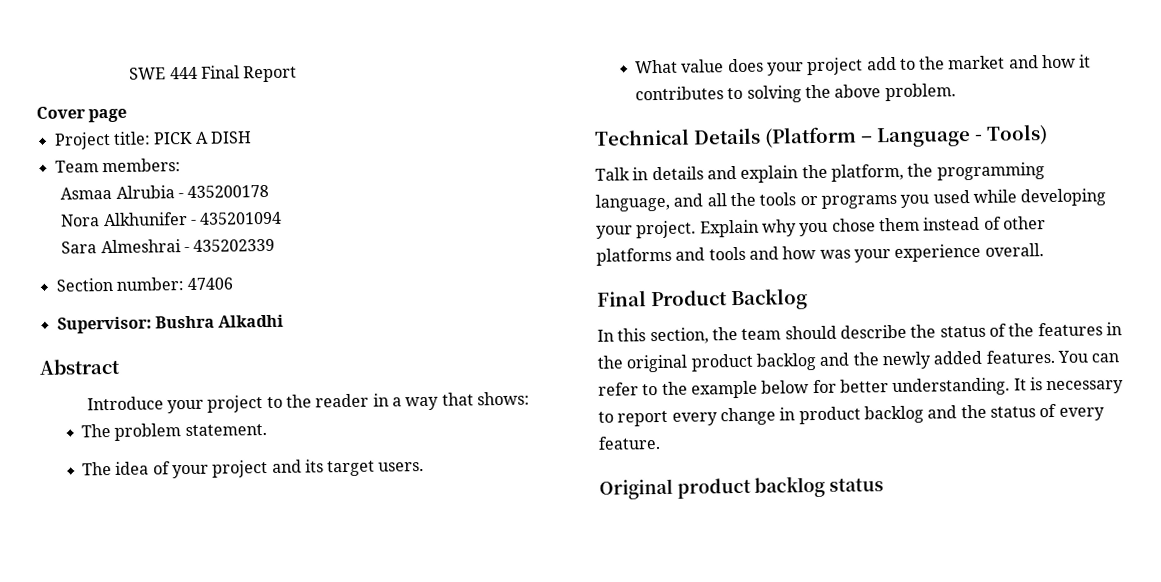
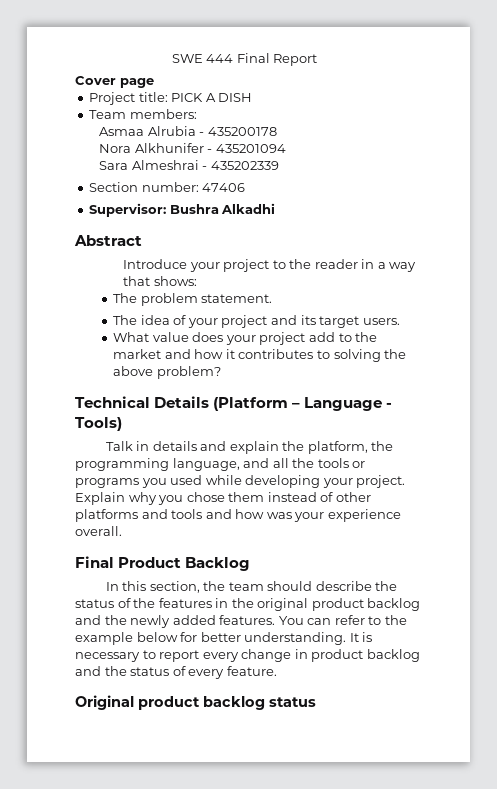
[884,83,956,102] problem. -> [156,366,221,379] problem?

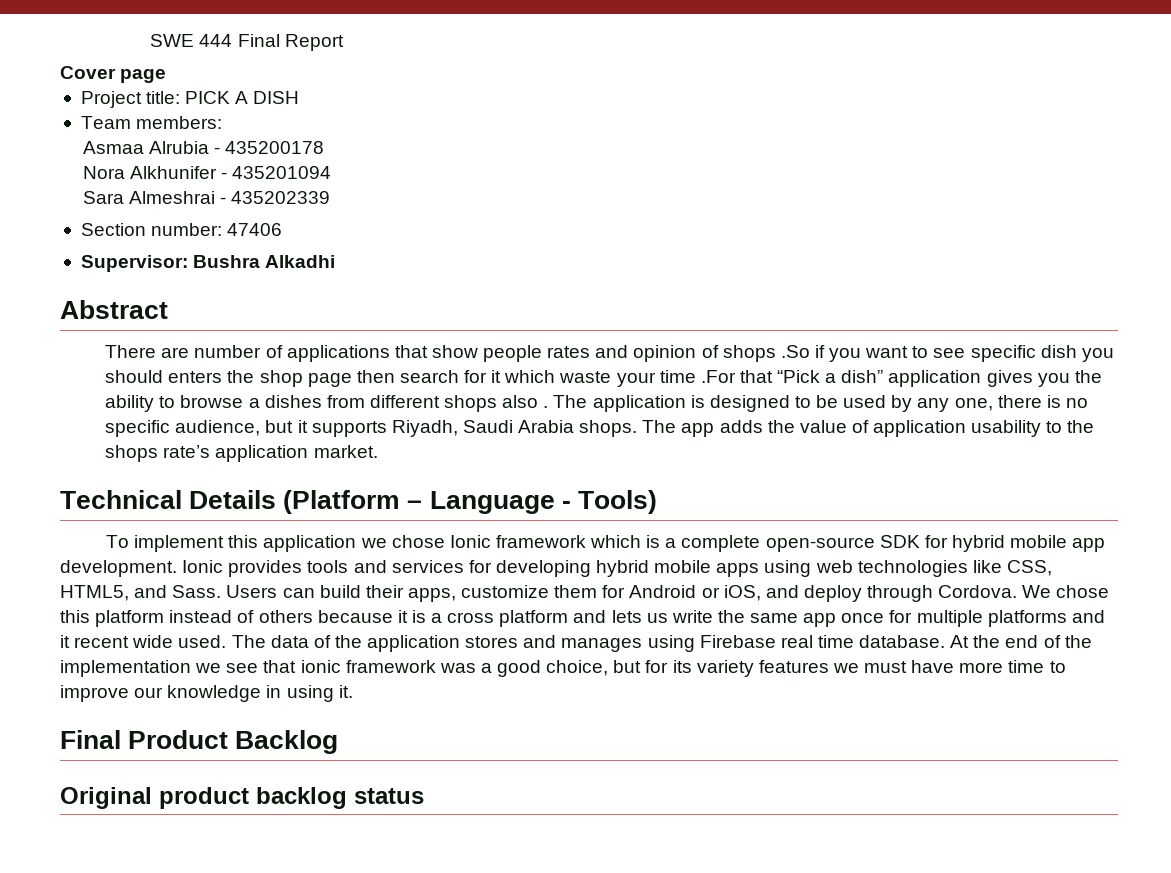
[123,259,417,272] [123,276,197,286] [113,293,273,306] [113,315,400,328] [113,332,378,345] [113,349,407,362] [113,366,221,379] Introduce your project to the reader in a way that shows: // The problem statement. // The idea of your project and its target users. // What value does your project add to the market and how it contributes to solving the above problem? -> [105,345,1114,362] [105,370,1102,387] [105,395,1088,412] [105,420,1095,437] [105,445,378,462] There are number of applications that show people rates and opinion of shops .So if you want to see specific dish you should enters the shop page then search for it which waste your time .For that “Pick a dish” application gives you the ability to browse a dishes from different shops also . The application is designed to be used by any one, there is no specific audience, but it supports Riyadh, Saudi Arabia shops. The app adds the value of application usability to the shops rate’s application market.
[105,441,394,454] [75,458,366,471] [75,475,406,488] [75,492,371,505] [75,509,401,522] [75,526,122,536] [75,556,251,571] [105,581,398,593] [75,598,421,611] [75,615,407,628] [75,632,373,645] [75,649,420,662] [75,666,277,679] Talk in details and explain the platform, the programming language, and all the tools or programs you used while developing your project. Explain why you chose them instead of other platforms and tools and how was your experience overall. // Final Product Backlog // In this section, the team should describe the status of the features in the original product backlog and the newly added features. You can refer to the example below for better understanding. It is necessary to report every change in product backlog and the status of every feature. -> [106,535,1106,552] [60,560,1052,577] [60,585,1110,602] [60,610,1105,627] [60,635,1092,652] [60,660,1066,677] [60,685,353,702] [60,730,339,754] To implement this application we chose Ionic framework which is a complete open-source SDK for hybrid mobile app development. Ionic provides tools and services for developing hybrid mobile apps using web technologies like CSS, HTML5, and Sass. Users can build their apps, customize them for Android or iOS, and deploy through Cordova. We chose this platform instead of others because it is a cross platform and lets us write the same app once for multiple platforms and it recent wide used. The data of the application stores and manages using Firebase real time database. At the end of the implementation we see that ionic framework was a good choice, but for its variety features we must have more time to improve our knowledge in using it. // Final Product Backlog

